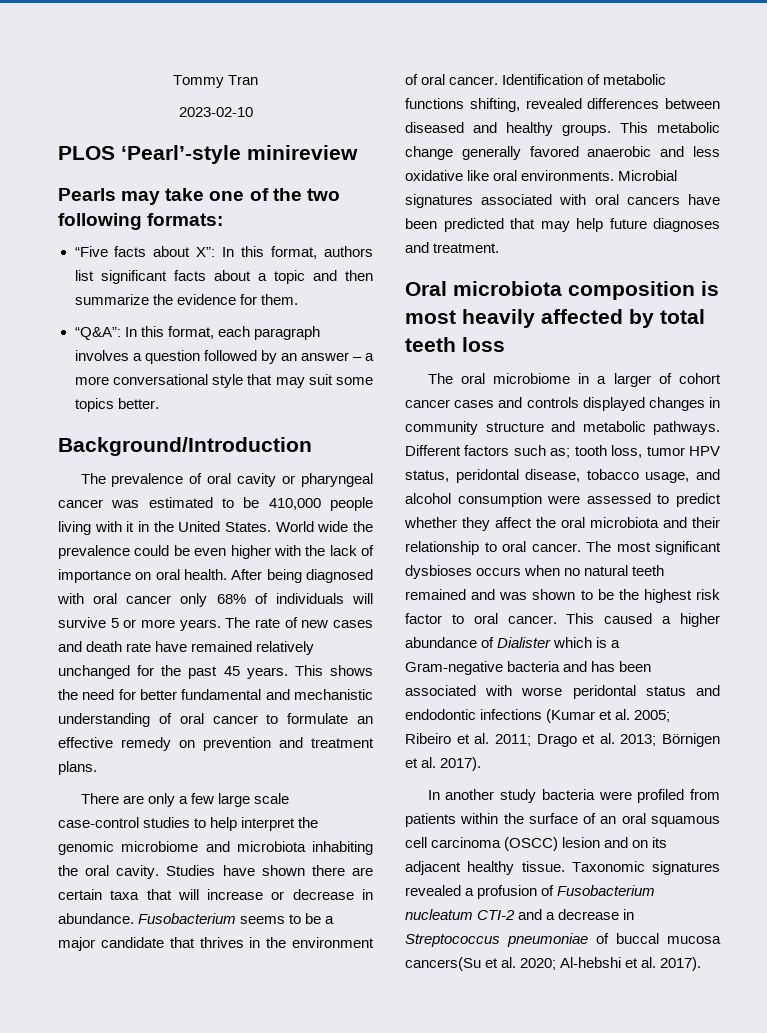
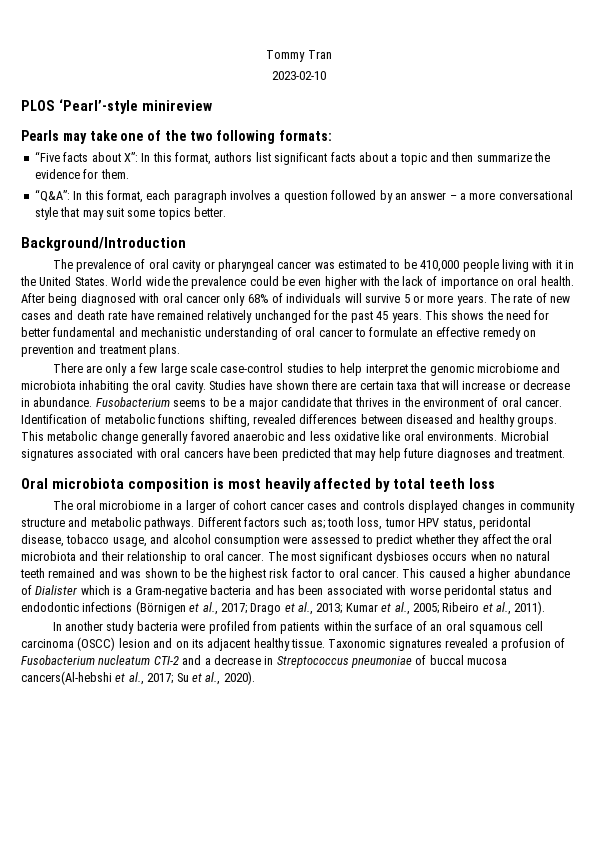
[546,709,671,723] [405,733,720,747] [405,757,482,771] (Kumar et al. 2005; Ribeiro et al. 2011; Drago et al. 2013; Börnigen et al. 2017). -> [135,601,546,615] (Börnigen et al., 2017; Drago et al., 2013; Kumar et al., 2005; Ribeiro et al., 2011).
[405,957,702,971] cancers(Su et al. 2020; Al-hebshi et al. 2017). -> [21,671,255,685] cancers(Al-hebshi et al., 2017; Su et al., 2020).

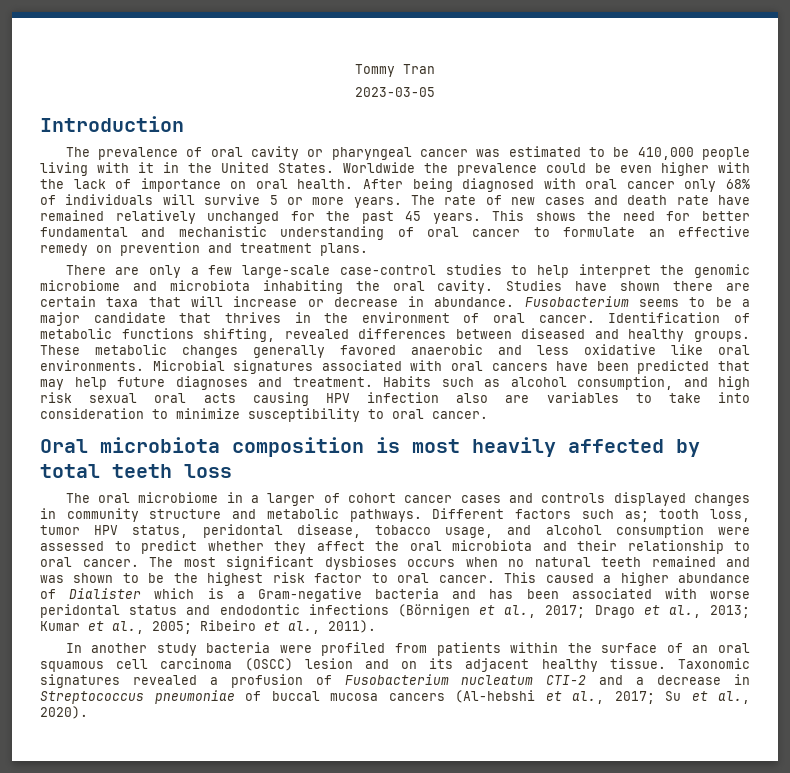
[272,71,326,80] [21,99,212,114] [21,130,333,144] [34,151,551,165] [34,169,129,179] [34,189,573,203] [34,207,226,220] [21,237,186,251] 2023-02-10 // PLOS ‘Pearl’-style minireview // Pearls may take one of the two following formats: // “Five facts about X”: In this format, authors list significant facts about a topic and then summarize the evidence for them. // “Q&A”: In this format, each paragraph involves a question followed by an answer – a more conversational style that may suit some topics better. // Background/Introduction -> [355,87,435,97] [40,116,184,132] 2023-03-05 // Introduction
[111,276,170,286] World wide -> [343,162,415,173] Worldwide
[160,363,217,376] large scale -> [242,265,331,278] large-scale
[21,431,138,444] This metabolic change -> [40,344,238,358] These metabolic changes
(566, 453) none -> [383,376,750,390] [40,392,750,406] [40,408,488,422] Habits such as alcohol consumption, and high risk sexual oral acts causing HPV infection also are variables to take into consideration to minimize susceptibility to oral cancer.
[21,671,112,685] cancers(Al-hebshi -> [388,690,535,703] cancers (Al-hebshi

